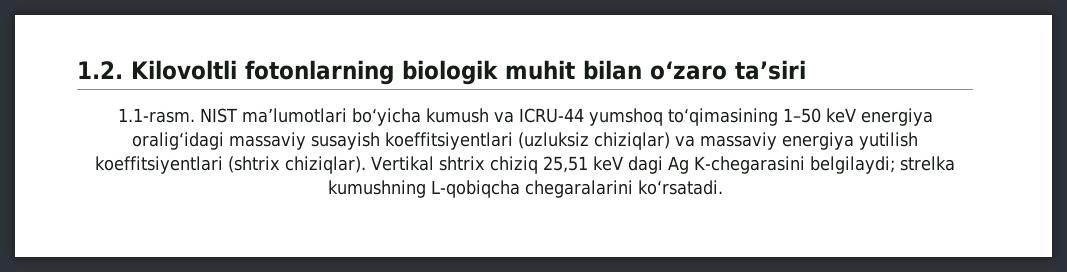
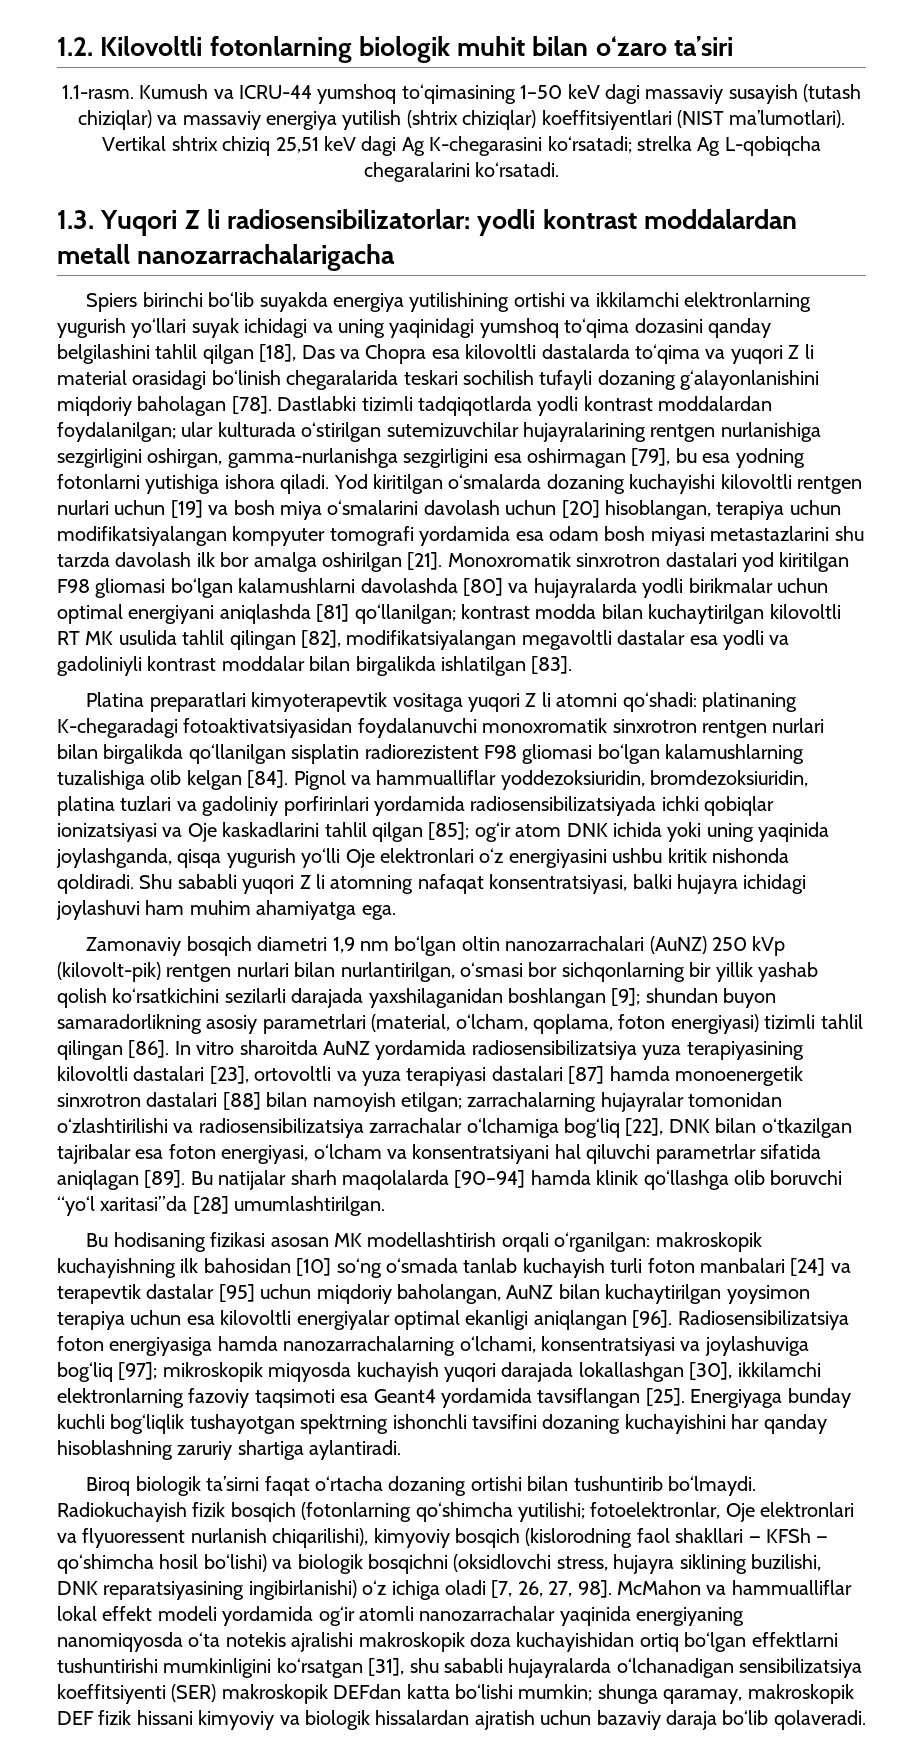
[199,108,489,126] NIST ma’lumotlari bo‘yicha kumush -> [139,84,209,99] Kumush
[860,108,933,126] [132,132,589,150] energiya oralig‘idagi massaviy susayish koeffitsiyentlari (uzluksiz -> [604,84,862,104] dagi massaviy susayish (tutash
[95,156,367,174] koeffitsiyentlari (shtrix chiziqlar). -> [406,110,846,130] (shtrix chiziqlar) koeffitsiyentlari (NIST ma’lumotlari).
[809,156,955,174] [327,180,426,198] belgilaydi; strelka kumushning -> [547,136,721,156] ko‘rsatadi; strelka Ag
(723, 187) none -> [57,209,797,236] [57,244,396,271] [86,292,811,312] [57,318,771,338] [57,344,814,364] [57,370,820,390] [57,396,773,416] [57,422,821,442] [57,448,805,468] [57,474,862,494] [57,500,841,520] [57,526,864,546] [57,552,850,572] [57,578,828,598] [57,604,841,624] [57,630,790,650] [57,656,573,676] [86,692,797,712] [57,718,825,738] [57,744,805,764] [57,770,809,790] [57,796,775,816] [57,822,830,842] [56,848,789,868] [57,874,807,894] [56,900,396,920] [86,936,786,956] [57,962,818,982] [57,988,777,1008] [57,1014,863,1034] [57,1040,804,1060] [57,1066,803,1086] [57,1092,783,1112] [57,1118,852,1138] [57,1144,821,1164] [57,1170,843,1190] [57,1196,386,1216] [86,1232,762,1252] [57,1258,851,1278] [57,1284,810,1304] [57,1310,849,1330] [57,1336,809,1356] [57,1362,821,1382] [57,1388,851,1408] [57,1414,827,1434] [57,1440,402,1460] [86,1476,756,1496] [57,1502,855,1522] [57,1528,829,1548] [57,1554,821,1574] [57,1580,852,1600] [57,1606,745,1626] [57,1632,838,1652] [57,1658,863,1678] [57,1684,854,1704] [57,1710,866,1730] // 1.3. Yuqori Z li radiosensibilizatorlar: yodli kontrast moddalardan metall nanozarrachalarigacha // Spiers birinchi bo‘lib suyakda energiya yutilishining ortishi va ikkilamchi elektronlarning yugurish yo‘llari suyak ichidagi va uning yaqinidagi yumshoq to‘qima dozasini qanday belgilashini tahlil qilgan [18], Das va Chopra esa kilovoltli dastalarda to‘qima va yuqori Z li material orasidagi bo‘linish chegaralarida teskari sochilish tufayli dozaning g‘alayonlanishini miqdoriy baholagan [78]. Dastlabki tizimli tadqiqotlarda yodli kontrast moddalardan foydalanilgan; ular kulturada o‘stirilgan sutemizuvchilar hujayralarining rentgen nurlanishiga sezgirligini oshirgan, gamma-nurlanishga sezgirligini esa oshirmagan [79], bu esa yodning fotonlarni yutishiga ishora qiladi. Yod kiritilgan o‘smalarda dozaning kuchayishi kilovoltli rentgen nurlari uchun [19] va bosh miya o‘smalarini davolash uchun [20] hisoblangan, terapiya uchun modifikatsiyalangan kompyuter tomografi yordamida esa odam bosh miyasi metastazlarini shu tarzda davolash ilk bor amalga oshirilgan [21]. Monoxromatik sinxrotron dastalari yod kiritilgan F98 gliomasi bo‘lgan kalamushlarni davolashda [80] va hujayralarda yodli birikmalar uchun optimal energiyani aniqlashda [81] qo‘llanilgan; kontrast modda bilan kuchaytirilgan kilovoltli RT MK usulida tahlil qilingan [82], modifikatsiyalangan megavoltli dastalar esa yodli va gadoliniyli kontrast moddalar bilan birgalikda ishlatilgan [83]. // Platina preparatlari kimyoterapevtik vositaga yuqori Z li atomni qo‘shadi: platinaning K-chegaradagi fotoaktivatsiyasidan foydalanuvchi monoxromatik sinxrotron rentgen nurlari bilan birgalikda qo‘llanilgan sisplatin radiorezistent F98 gliomasi bo‘lgan kalamushlarning tuzalishiga olib kelgan [84]. Pignol va hammualliflar yoddezoksiuridin, bromdezoksiuridin, platina tuzlari va gadoliniy porfirinlari yordamida radiosensibilizatsiyada ichki qobiqlar ionizatsiyasi va Oje kaskadlarini tahlil qilgan [85]; og‘ir atom DNK ichida yoki uning yaqinida joylashganda, qisqa yugurish yo‘lli Oje elektronlari o‘z energiyasini ushbu kritik nishonda qoldiradi. Shu sababli yuqori Z li atomning nafaqat konsentratsiyasi, balki hujayra ichidagi joylashuvi ham muhim ahamiyatga ega. // Zamonaviy bosqich diametri 1,9 nm bo‘lgan oltin nanozarrachalari (AuNZ) 250 kVp (kilovolt-pik) rentgen nurlari bilan nurlantirilgan, o‘smasi bor sichqonlarning bir yillik yashab qolish ko‘rsatkichini sezilarli darajada yaxshilaganidan boshlangan [9]; shundan buyon samaradorlikning asosiy parametrlari (material, o‘lcham, qoplama, foton energiyasi) tizimli tahlil qilingan [86]. In vitro sharoitda AuNZ yordamida radiosensibilizatsiya yuza terapiyasining kilovoltli dastalari [23], ortovoltli va yuza terapiyasi dastalari [87] hamda monoenergetik sinxrotron dastalari [88] bilan namoyish etilgan; zarrachalarning hujayralar tomonidan o‘zlashtirilishi va radiosensibilizatsiya zarrachalar o‘lchamiga bog‘liq [22], DNK bilan o‘tkazilgan tajribalar esa foton energiyasi, o‘lcham va konsentratsiyani hal qiluvchi parametrlar sifatida aniqlagan [89]. Bu natijalar sharh maqolalarda [90–94] hamda klinik qo‘llashga olib boruvchi “yo‘l xaritasi”da [28] umumlashtirilgan. // Bu hodisaning fizikasi asosan MK modellashtirish orqali o‘rganilgan: makroskopik kuchayishning ilk bahosidan [10] so‘ng o‘smada tanlab kuchayish turli foton manbalari [24] va terapevtik dastalar [95] uchun miqdoriy baholangan, AuNZ bilan kuchaytirilgan yoysimon terapiya uchun esa kilovoltli energiyalar optimal ekanligi aniqlangan [96]. Radiosensibilizatsiya foton energiyasiga hamda nanozarrachalarning o‘lchami, konsentratsiyasi va joylashuviga bog‘liq [97]; mikroskopik miqyosda kuchayish yuqori darajada lokallashgan [30], ikkilamchi elektronlarning fazoviy taqsimoti esa Geant4 yordamida tavsiflangan [25]. Energiyaga bunday kuchli bog‘liqlik tushayotgan spektrning ishonchli tavsifini dozaning kuchayishini har qanday hisoblashning zaruriy shartiga aylantiradi. // Biroq biologik ta’sirni faqat o‘rtacha dozaning ortishi bilan tushuntirib bo‘lmaydi. Radiokuchayish fizik bosqich (fotonlarning qo‘shimcha yutilishi; fotoelektronlar, Oje elektronlari va flyuoressent nurlanish chiqarilishi), kimyoviy bosqich (kislorodning faol shakllari — KFSh — qo‘shimcha hosil bo‘lishi) va biologik bosqichni (oksidlovchi stress, hujayra siklining buzilishi, DNK reparatsiyasining ingibirlanishi) o‘z ichiga oladi [7, 26, 27, 98]. McMahon va hammualliflar lokal effekt modeli yordamida og‘ir atomli nanozarrachalar yaqinida energiyaning nanomiqyosda o‘ta notekis ajralishi makroskopik doza kuchayishidan ortiq bo‘lgan effektlarni tushuntirishi mumkinligini ko‘rsatgan [31], shu sababli hujayralarda o‘lchanadigan sensibilizatsiya koeffitsiyenti (SER) makroskopik DEFdan katta bo‘lishi mumkin; shunga qaramay, makroskopik DEF fizik hissani kimyoviy va biologik hissalardan ajratish uchun bazaviy daraja bo‘lib qolaveradi.

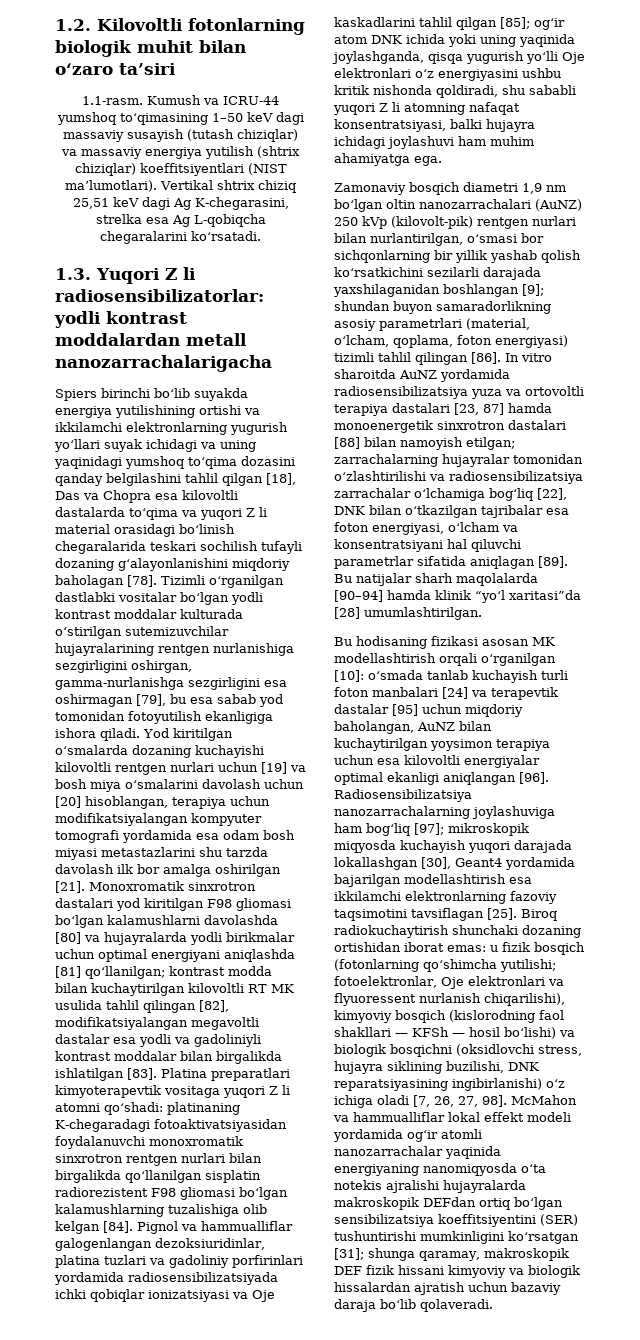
[429,136,692,156] K-chegarasini ko‘rsatadi; strelka -> [194,197,289,210] [95,214,169,224] K-chegarasini, strelka esa
[277,396,773,416] [57,422,214,442] Dastlabki tizimli tadqiqotlarda yodli kontrast moddalardan foydalanilgan; ular -> [161,575,284,588] [55,592,263,605] [55,609,177,619] Tizimli o‘rganilgan dastlabki vositalar bo‘lgan yodli kontrast moddalar
[735,448,805,468] [57,474,220,494] yodning fotonlarni yutishiga -> [217,694,283,707] [55,711,273,724] sabab yod tomonidan fotoyutilish ekanligiga
(573, 665) // -> (157, 1074) none
[500,770,809,790] yoddezoksiuridin, bromdezoksiuridin, -> [55,1238,265,1251] galogenlangan dezoksiuridinlar,
[57,874,173,894] qoldiradi. Shu -> [436,85,525,98] qoldiradi, shu
[686,1041,804,1060] [57,1066,605,1086] terapiyasining kilovoltli dastalari [23], ortovoltli va yuza terapiyasi dastalari [87] -> [505,386,584,396] [334,403,504,416] va ortovoltli terapiya dastalari [23, 87]
[643,1170,843,1190] qo‘llashga olib boruvchi -> (471, 595) none
[554,1232,762,1252] [57,1258,382,1278] o‘rganilgan: makroskopik kuchayishning ilk bahosidan [10] so‘ng -> [481,653,556,666] [334,670,364,682] o‘rganilgan [10]:
[57,1336,809,1356] foton energiyasiga hamda nanozarrachalarning o‘lchami, konsentratsiyasi va joylashuviga -> [334,806,555,819] [334,823,362,833] nanozarrachalarning joylashuviga ham
[737,1362,821,1377] [57,1388,851,1408] [57,1414,827,1434] [57,1440,402,1460] [86,1476,756,1496] [57,1502,187,1522] ikkilamchi elektronlarning fazoviy taqsimoti esa Geant4 yordamida tavsiflangan [25]. Energiyaga bunday kuchli bog‘liqlik tushayotgan spektrning ishonchli tavsifini dozaning kuchayishini har qanday hisoblashning zaruriy shartiga aylantiradi. // Biroq biologik ta’sirni faqat o‘rtacha dozaning ortishi bilan tushuntirib bo‘lmaydi. Radiokuchayish -> [455,857,575,870] [334,874,532,887] [334,891,557,904] [334,908,557,921] [334,925,581,938] [334,942,498,952] Geant4 yordamida bajarilgan modellashtirish esa ikkilamchi elektronlarning fazoviy taqsimotini tavsiflagan [25]. Biroq radiokuchaytirish shunchaki dozaning ortishidan iborat emas: u
[57,1554,154,1574] qo‘shimcha -> (465, 1035) none
[358,1632,838,1652] [57,1658,863,1678] [57,1684,593,1704] makroskopik doza kuchayishidan ortiq bo‘lgan effektlarni tushuntirishi mumkinligini ko‘rsatgan [31], shu sababli hujayralarda o‘lchanadigan sensibilizatsiya koeffitsiyenti (SER) makroskopik DEFdan katta bo‘lishi mumkin; -> [443,1180,526,1193] [334,1197,563,1210] [334,1214,578,1227] [334,1231,579,1244] [334,1248,364,1260] hujayralarda makroskopik DEFdan ortiq bo‘lgan sensibilizatsiya koeffitsiyentini (SER) tushuntirishi mumkinligini ko‘rsatgan [31];

